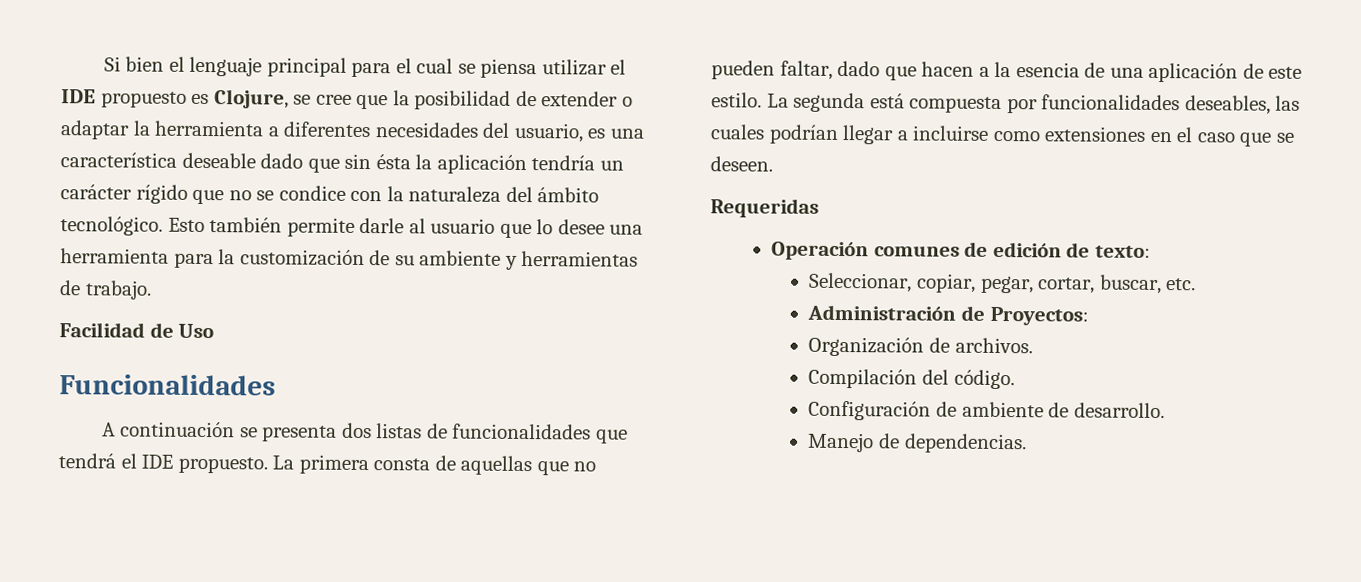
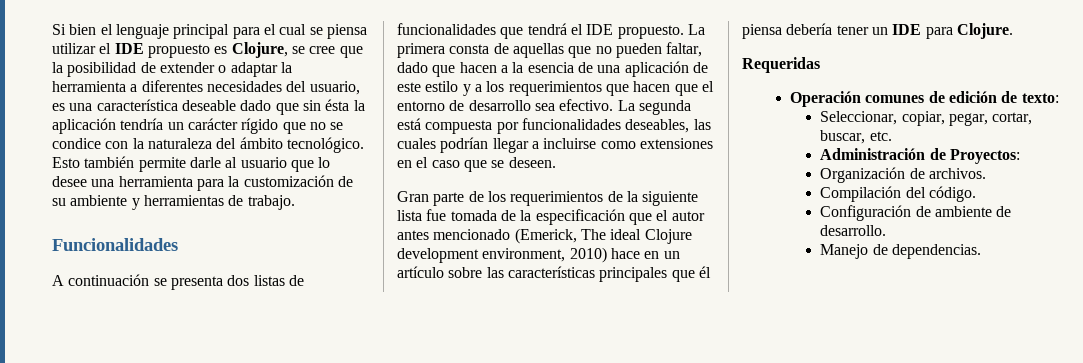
[59,322,215,339] // Facilidad de Uso -> (295, 202) none
[711,92,762,108] estilo. -> [425,81,714,96] [397,99,614,111] estilo y a los requerimientos que hacen que el entorno de desarrollo sea efectivo.
(773, 164) none -> [397,191,699,206] [397,209,705,225] [397,228,692,244] [397,247,680,263] [397,266,711,282] [742,23,1013,39] // Gran parte de los requerimientos de la siguiente lista fue tomada de la especificación que el autor antes mencionado (Emerick, The ideal Clojure development environment, 2010) hace en un artículo sobre las características principales que él piensa debería tener un IDE para Clojure.

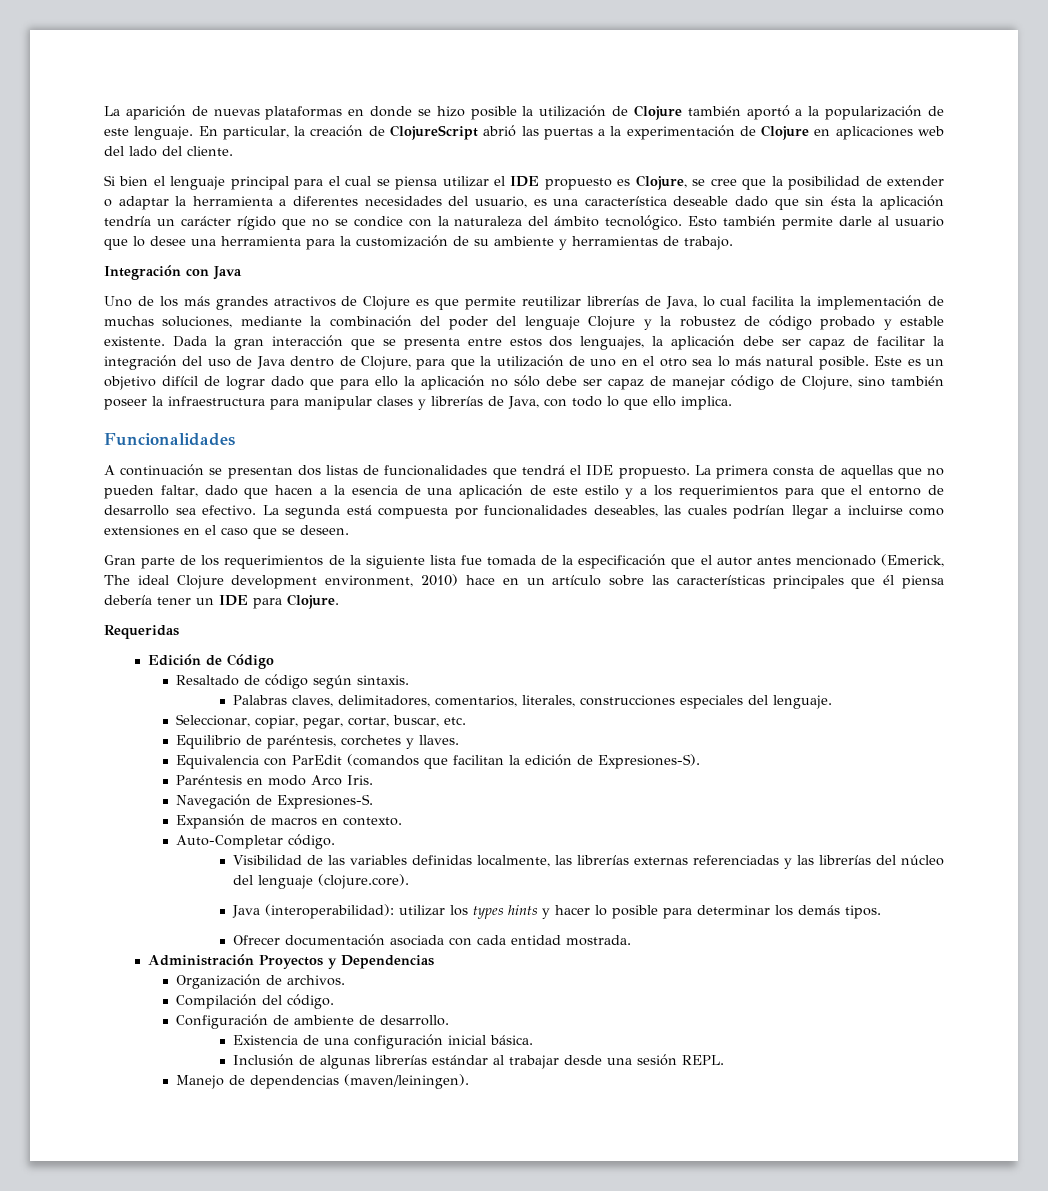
(52, 29) none -> [104,105,945,120] [104,125,945,140] [104,146,233,157] La aparición de nuevas plataformas en donde se hizo posible la utilización de Clojure también aportó a la popularización de este lenguaje. En particular, la creación de ClojureScript abrió las puertas a la experimentación de Clojure en aplicaciones web del lado del cliente. //
(295, 202) none -> [104,265,242,280] [104,295,944,310] [104,315,945,330] [104,335,944,350] [104,355,944,370] [104,375,944,390] [104,396,732,410] // Integración con Java // Uno de los más grandes atractivos de Clojure es que permite reutilizar librerías de Java, lo cual facilita la implementación de muchas soluciones, mediante la combinación del poder del lenguaje Clojure y la robustez de código probado y estable existente. Dada la gran interacción que se presenta entre estos dos lenguajes, la aplicación debe ser capaz de facilitar la integración del uso de Java dentro de Clojure, para que la utilización de uno en el otro sea lo más natural posible. Este es un objetivo difícil de lograr dado que para ello la aplicación no sólo debe ser capaz de manejar código de Clojure, sino también poseer la infraestructura para manipular clases y librerías de Java, con todo lo que ello implica.
[170,276,223,290] presenta -> [227,467,293,479] presentan
[605,81,671,96] que hacen -> [784,488,814,499] para
[790,91,1059,107] Operación comunes de edición de texto: -> [148,654,275,669] [176,674,410,689] [232,695,832,709] Edición de Código // Resaltado de código según sintaxis. // Palabras claves, delimitadores, comentarios, literales, construcciones especiales del lenguaje.
[820,148,1021,164] Administración de Proyectos: -> [176,735,460,749] [176,754,701,769] [176,775,374,786] [176,794,374,809] [176,814,403,829] [176,834,336,849] [232,855,945,869] [232,874,409,889] [231,904,881,919] [232,934,631,946] [148,954,435,969] Equilibrio de paréntesis, corchetes y llaves. // Equivalencia con ParEdit (comandos que facilitan la edición de Expresiones-S). // Paréntesis en modo Arco Iris. // Navegación de Expresiones-S. // Expansión de macros en contexto. // Auto-Completar código. // Visibilidad de las variables definidas localmente, las librerías externas referenciadas y las librerías del núcleo del lenguaje (clojure.core). // Java (interoperabilidad): utilizar los types hints y hacer lo posible para determinar los demás tipos. // Ofrecer documentación asociada con cada entidad mostrada. // Administración Proyectos y Dependencias
(887, 230) none -> [232,1034,533,1049] [232,1054,724,1069] // Existencia de una configuración inicial básica. // Inclusión de algunas librerías estándar al trabajar desde una sesión REPL.
[892,244,982,259] dependencias. -> [250,1074,470,1089] dependencias (maven/leiningen).

